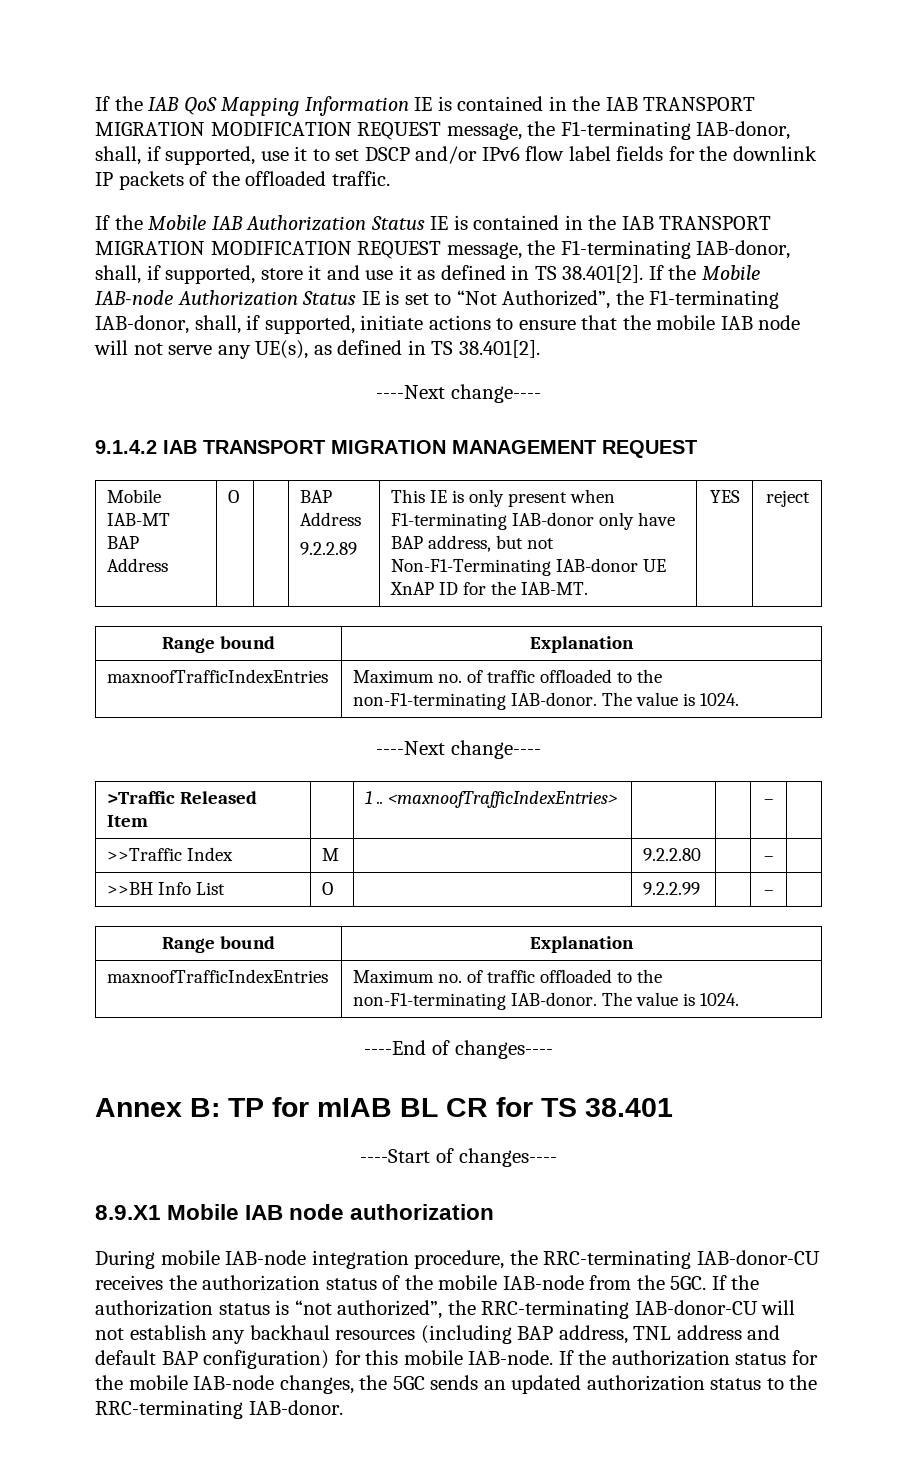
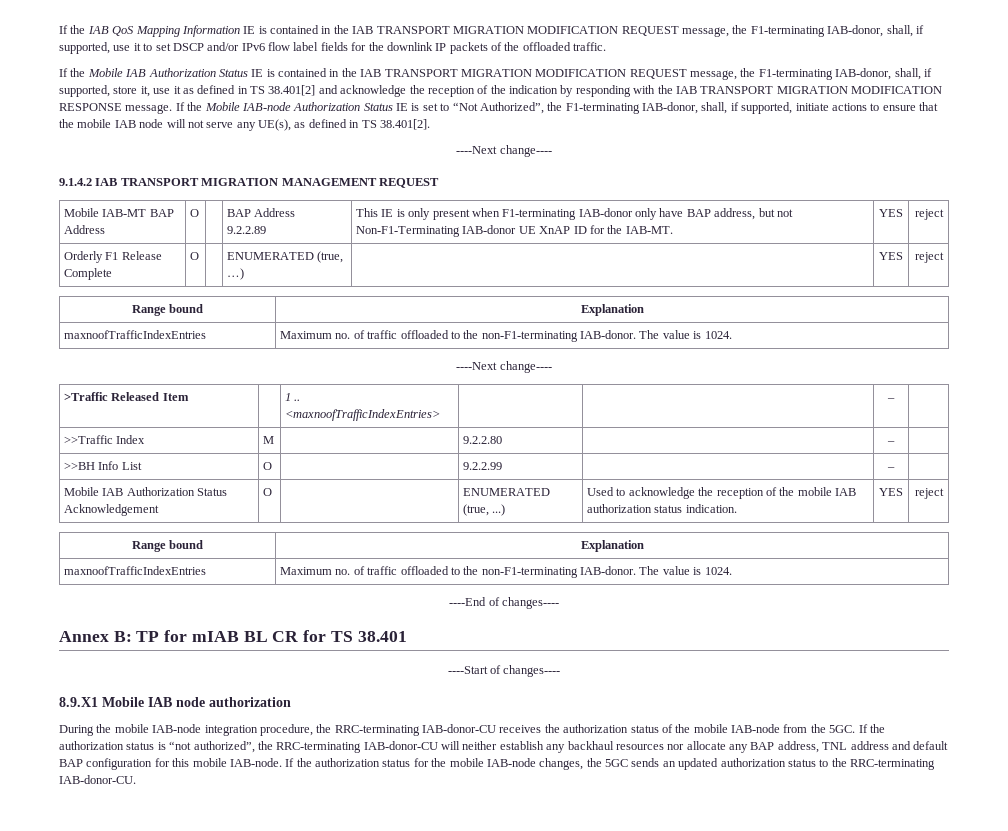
[308,265,360,280] it and -> [140,86,150,97] it,
[562,265,644,283] 38.401[2]. -> [268,85,942,97] [59,103,173,114] 38.401[2] and acknowledge the reception of the indication by responding with the IAB TRANSPORT MIGRATION MODIFICATION RESPONSE message.
(810, 498) none -> [64,251,162,263] [64,268,113,280] [190,252,200,260] [227,251,344,263] [227,268,245,280] [879,252,903,260] [914,252,944,263] // Orderly F1 Release Complete | O | | ENUMERATED (true, …) | | YES | reject
(774, 892) none -> [64,487,228,496] [64,504,160,516] [263,488,273,496] [463,488,551,496] [463,504,506,516] [587,487,857,499] [587,504,737,513] [879,488,903,496] [914,488,944,499] // Mobile IAB Authorization Status Acknowledgement | O | | ENUMERATED (true, ...) | Used to acknowledge the reception of the mobile IAB authorization status indication. | YES | reject
(155, 1259) none -> [96,724,112,733] the
[95,1328,124,1340] not -> [462,741,498,750] neither
[420,1325,512,1344] (including -> [667,741,748,753] nor allocate any
[203,1350,330,1369] configuration) -> [86,758,153,770] configuration
[248,1400,343,1415] IAB-donor. -> [59,775,136,784] IAB-donor-CU.

